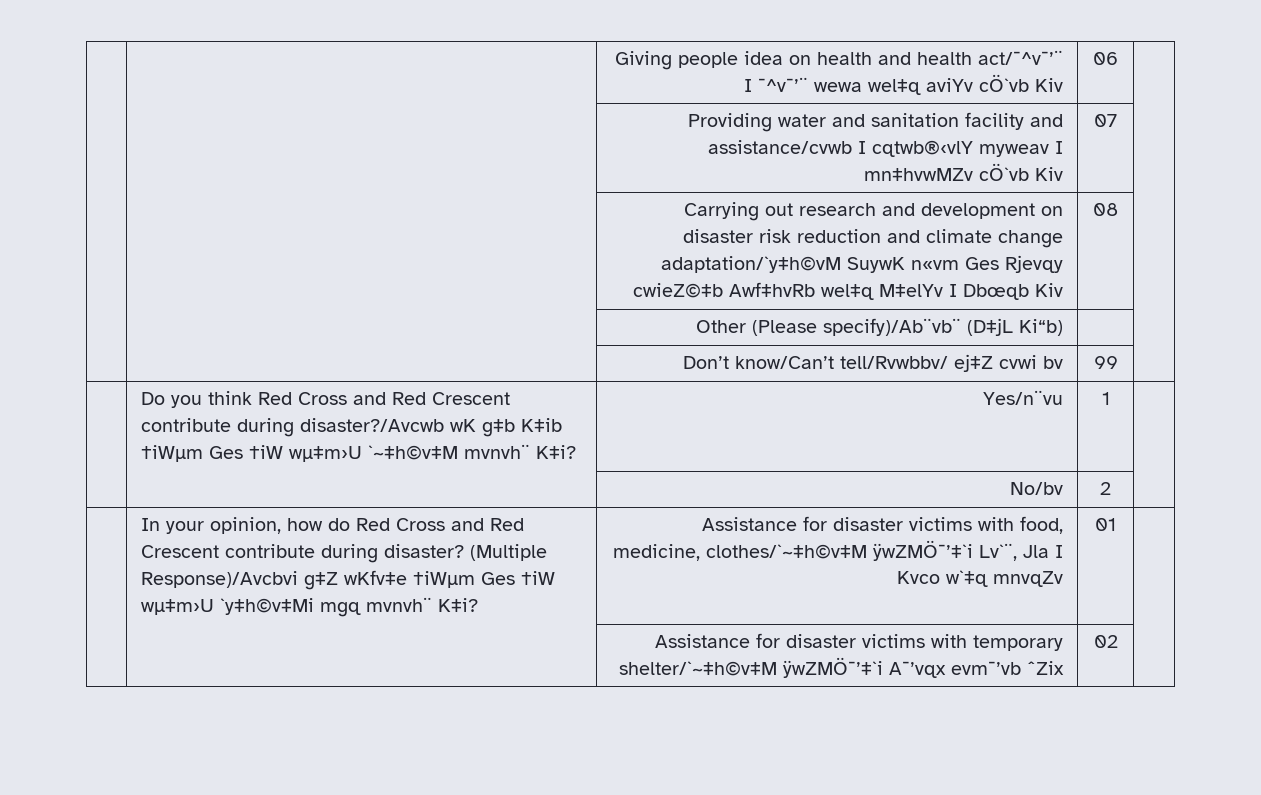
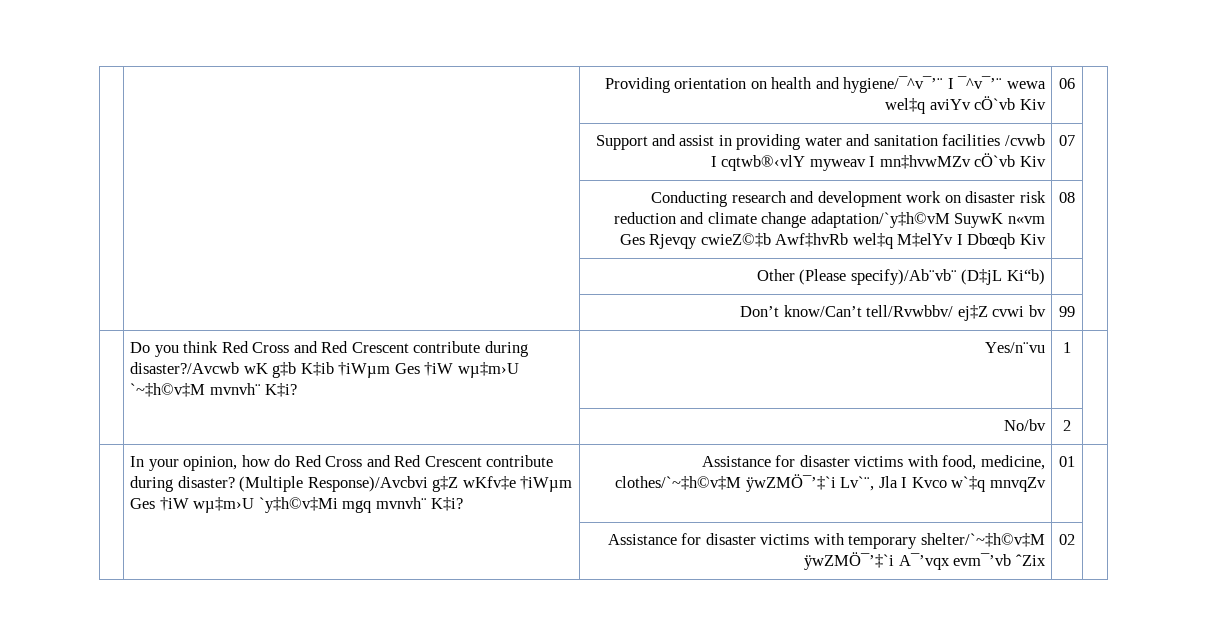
[615,51,784,70] | | Giving people idea -> [604,77,747,93] | | Providing orientation
[917,50,1064,65] health act/¯^v¯’¨ -> [843,76,944,93] hygiene/¯^v¯’¨
[688,112,1064,132] [708,140,853,154] Providing water and sanitation facility and assistance/cvwb -> [595,134,1045,150] Support and assist in providing water and sanitation facilities /cvwb
[684,202,794,221] Carrying out -> [651,191,728,207] Conducting
(1036, 211) none -> [906,191,942,203] work

